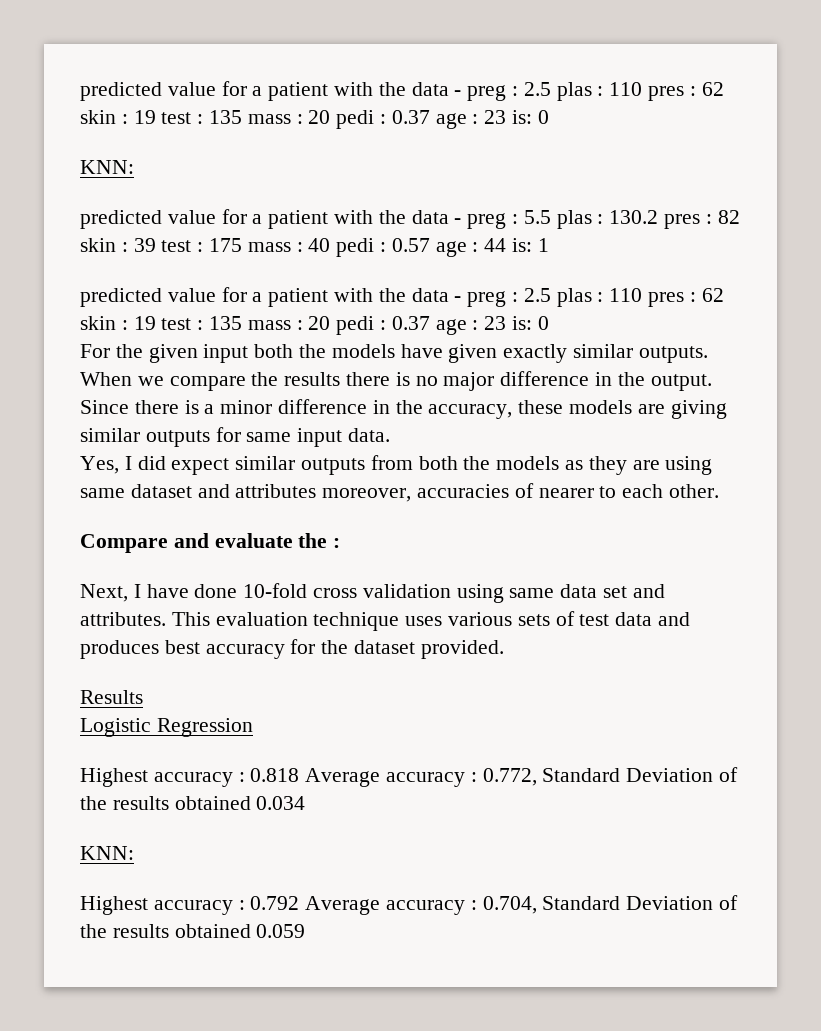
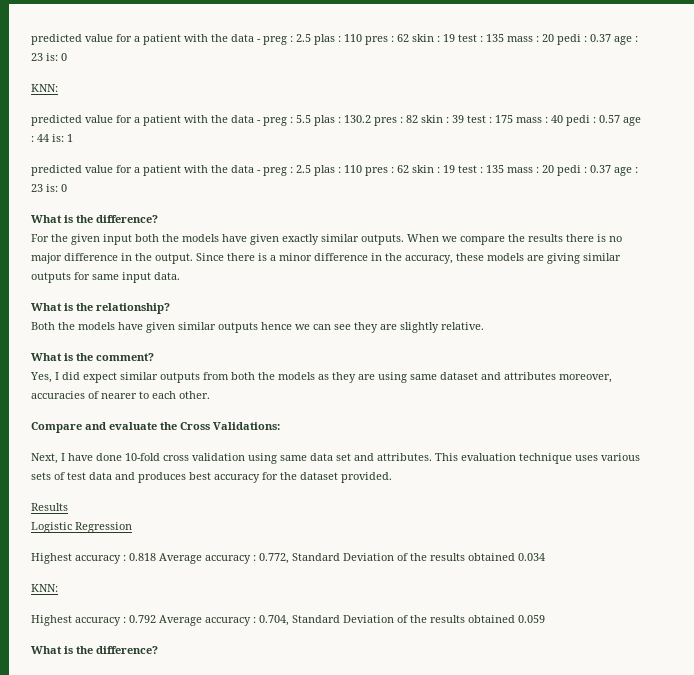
(549, 323) none -> [31,215,158,223] // What is the difference?
(391, 435) none -> [31,303,170,314] [31,322,484,333] [31,353,154,361] // What is the relationship? // Both the models have given similar outputs hence we can see they are slightly relative. // What is the comment?
[333,538,341,548] : -> [180,422,280,430] Cross Validations:
(306, 931) none -> [31,646,158,654] // What is the difference?

